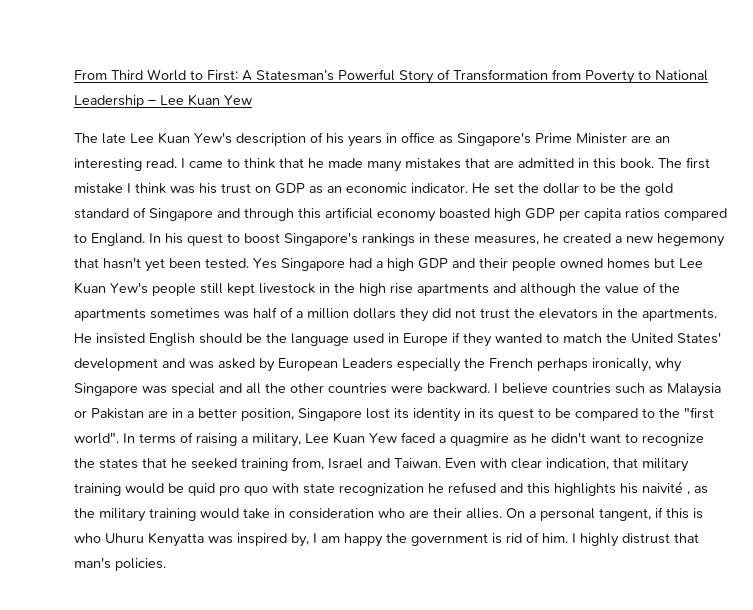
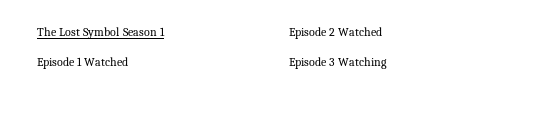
[74,69,708,84] [74,94,252,108] [74,132,670,147] [74,157,710,172] [74,183,673,196] [74,207,727,222] [74,232,725,247] [74,257,703,272] [74,282,680,296] [74,307,717,322] [74,332,721,347] [74,358,682,372] [74,383,721,397] [74,407,714,422] [74,432,704,447] [74,457,689,472] [74,481,708,496] [74,507,703,522] [74,532,699,547] [74,557,166,571] From Third World to First: A Statesman’s Powerful Story of Transformation from Poverty to National Leadership – Lee Kuan Yew // The late Lee Kuan Yew's description of his years in office as Singapore's Prime Minister are an interesting read. I came to think that he made many mistakes that are admitted in this book. The first mistake I think was his trust on GDP as an economic indicator. He set the dollar to be the gold standard of Singapore and through this artificial economy boasted high GDP per capita ratios compared to England. In his quest to boost Singapore's rankings in these measures, he created a new hegemony that hasn't yet been tested. Yes Singapore had a high GDP and their people owned homes but Lee Kuan Yew's people still kept livestock in the high rise apartments and although the value of the apartments sometimes was half of a million dollars they did not trust the elevators in the apartments. He insisted English should be the language used in Europe if they wanted to match the United States' development and was asked by European Leaders especially the French perhaps ironically, why Singapore was special and all the other countries were backward. I believe countries such as Malaysia or Pakistan are in a better position, Singapore lost its identity in its quest to be compared to the "first world". In terms of raising a military, Lee Kuan Yew faced a quagmire as he didn't want to recognize the states that he seeked training from, Israel and Taiwan. Even with clear indication, that military training would be quid pro quo with state recognization he refused and this highlights his naivité , as the military training would take in consideration who are their allies. On a personal tangent, if this is who Uhuru Kenyatta was inspired by, I am happy the government is rid of him. I highly distrust that man's policies. -> [37,27,165,39] [37,57,129,69] [289,27,383,39] [289,57,388,69] The Lost Symbol Season 1 // Episode 1 Watched // Episode 2 Watched // Episode 3 Watching

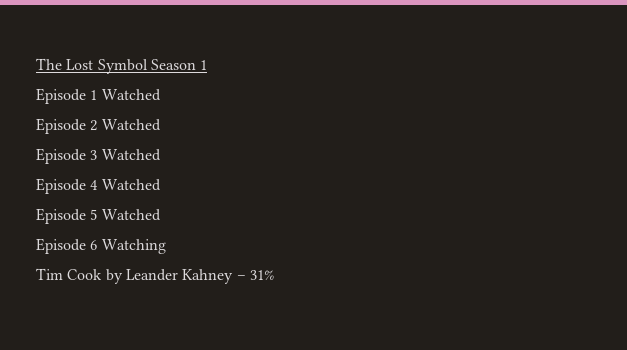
[338,57,388,69] Watching -> [101,149,161,161] [36,178,161,194] [36,208,161,224] [36,238,166,254] [36,268,274,284] Watched // Episode 4 Watched // Episode 5 Watched // Episode 6 Watching // Tim Cook by Leander Kahney – 31%

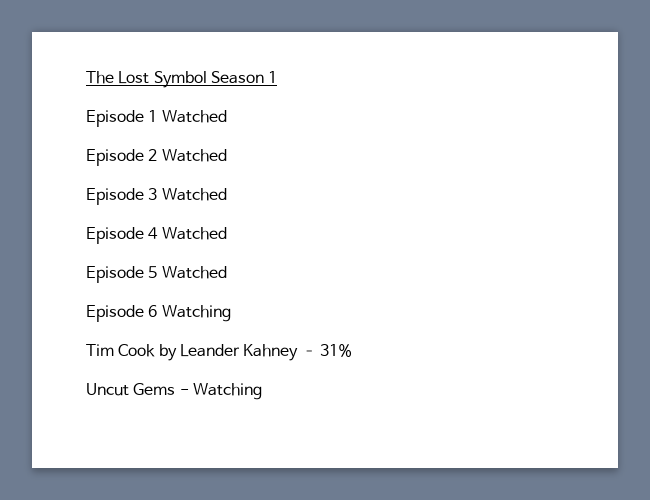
(274, 275) none -> [86,383,262,400] // Uncut Gems - Watching

